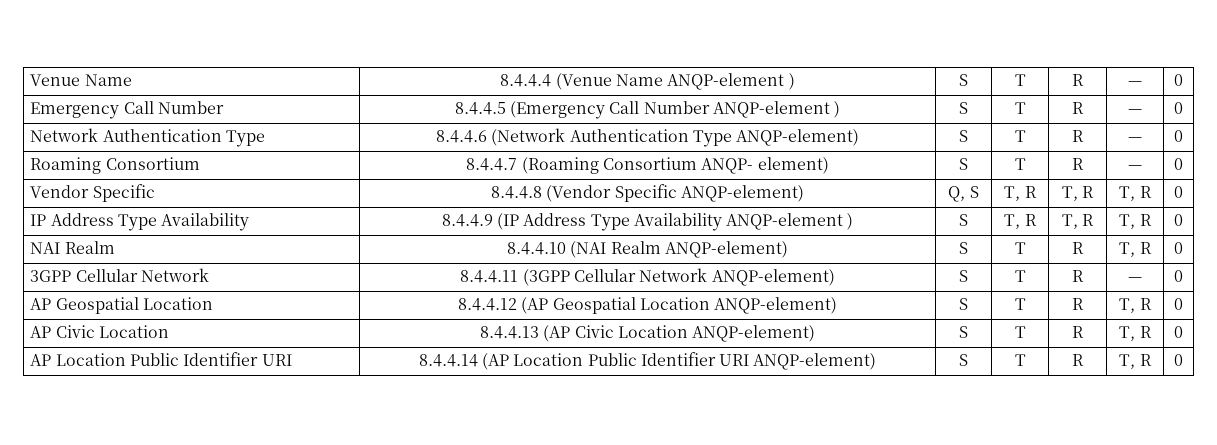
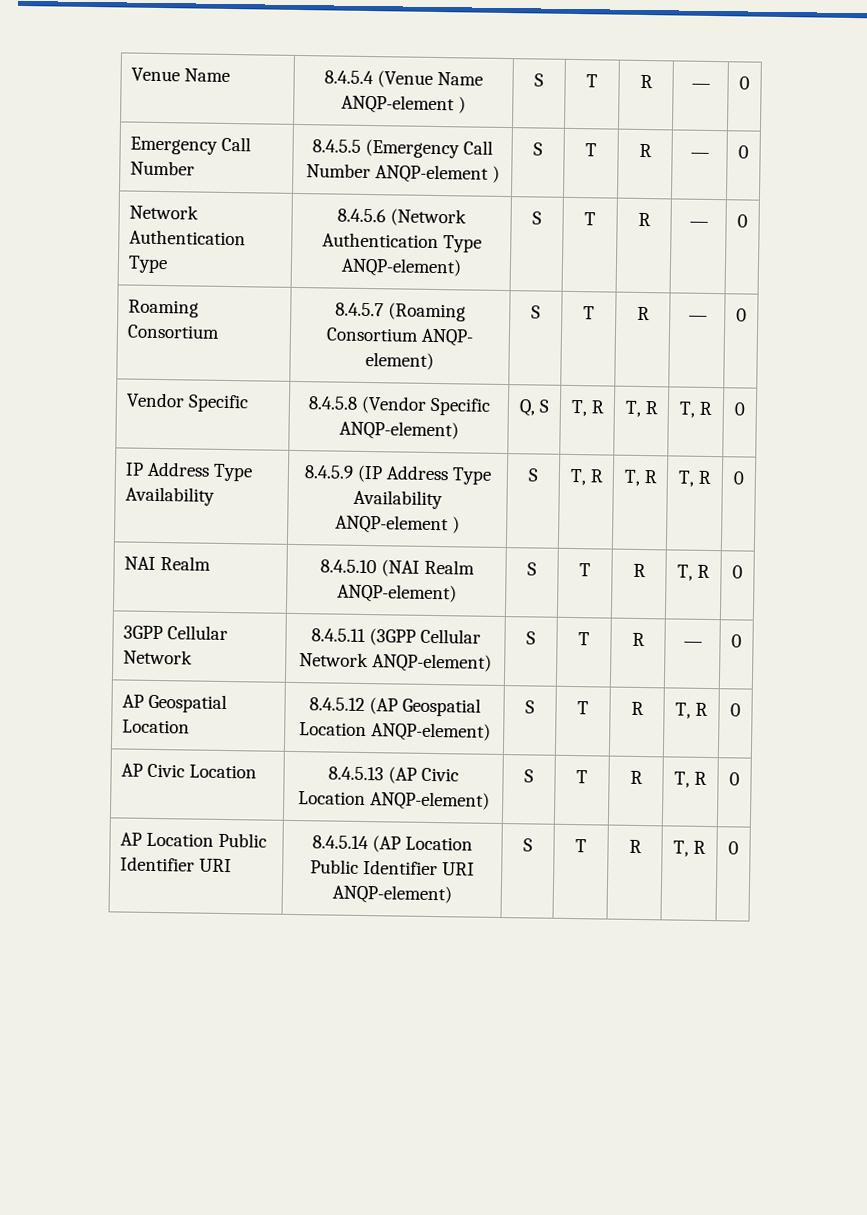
[500,74,552,87] 8.4.4.4 -> [324,70,375,85] 8.4.5.4
[454,102,506,115] 8.4.4.5 -> [312,139,362,153] 8.4.5.5
[435,130,487,143] 8.4.4.6 -> [337,208,387,223] 8.4.5.6
[466,158,518,171] 8.4.4.7 -> [335,302,385,317] 8.4.5.7
[491,186,543,199] 8.4.4.8 -> [307,396,358,410] 8.4.5.8
[441,214,493,227] 8.4.4.9 -> [304,465,355,479] 8.4.5.9
[507,242,567,255] 8.4.4.10 -> [319,559,377,574] 8.4.5.10
[460,270,519,283] 8.4.4.11 -> [310,628,366,643] 8.4.5.11
[457,298,517,311] 8.4.4.12 -> [308,697,365,712] 8.4.5.12
[479,326,539,339] 8.4.4.13 -> [328,766,385,781] 8.4.5.13
[418,354,478,367] 8.4.4.14 -> [312,835,370,850] 8.4.5.14

